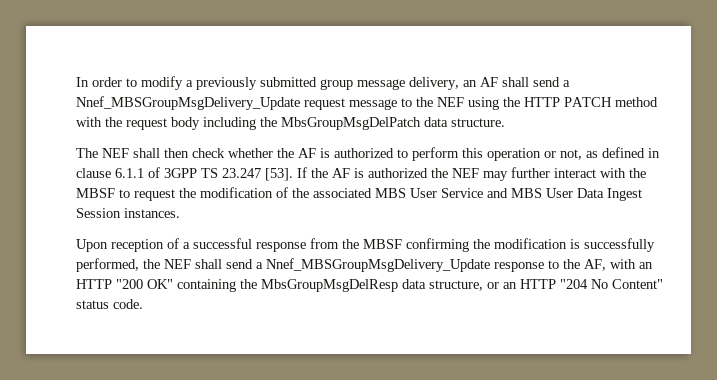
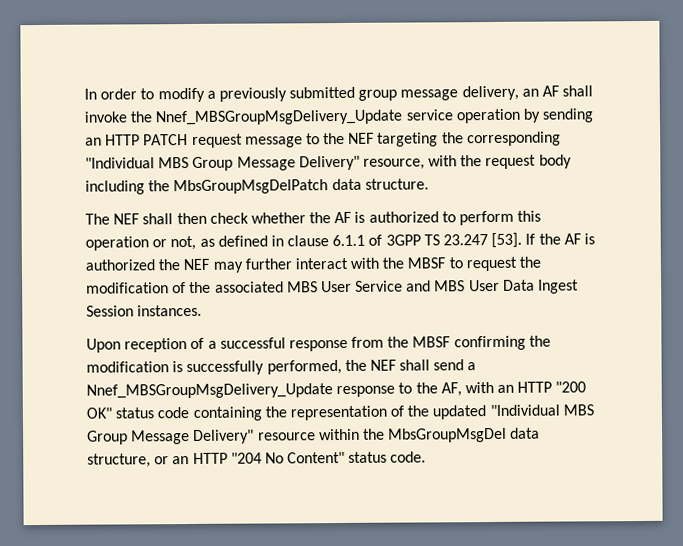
[533,77,570,87] [76,96,300,110] send a Nnef_MBSGroupMsgDelivery_Update -> [84,108,595,126] [85,134,189,146] invoke the Nnef_MBSGroupMsgDelivery_Update service operation by sending an HTTP PATCH
[468,97,658,110] using the HTTP PATCH method -> [377,131,561,147] [85,155,425,171] targeting the corresponding "Individual MBS Group Message Delivery" resource,
[177,279,398,292] containing the MbsGroupMsgDelResp -> [115,404,594,421] [87,427,508,445] status code containing the representation of the updated "Individual MBS Group Message Delivery" resource within the MbsGroupMsgDel

